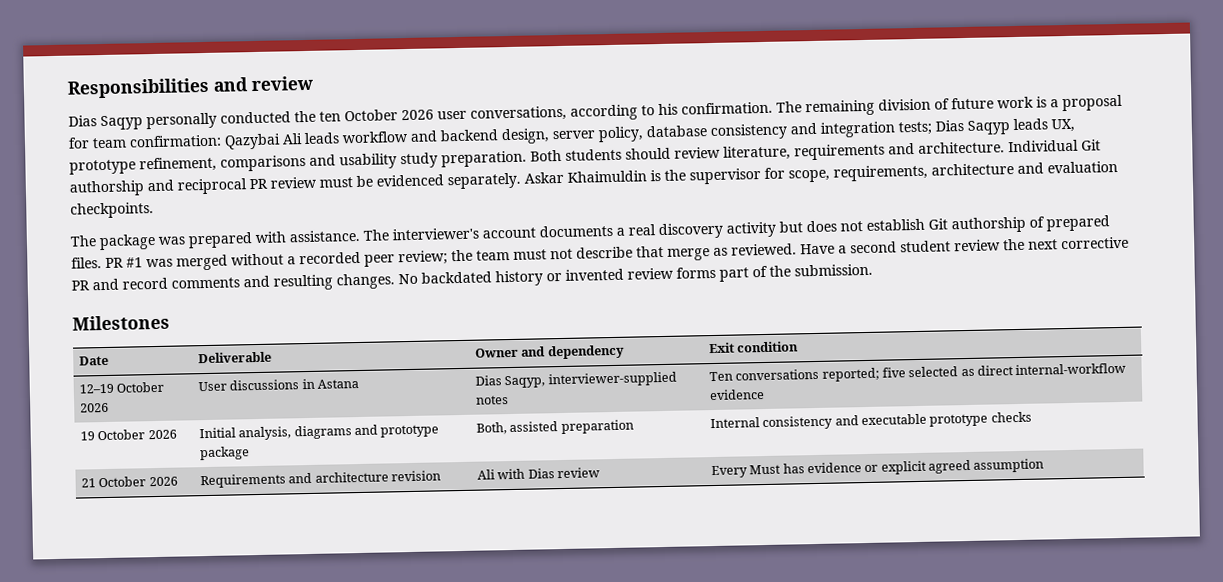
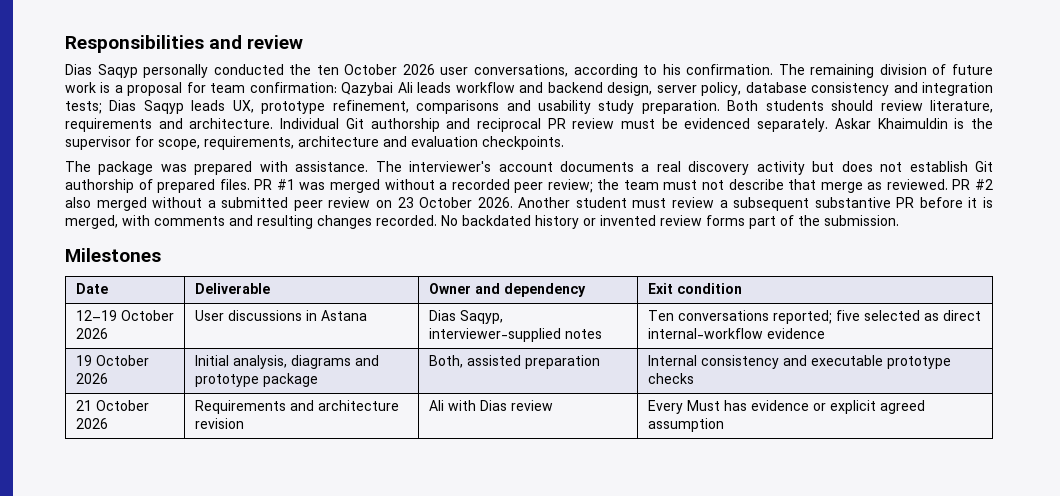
[800,236,1129,255] [71,277,168,291] Have a second student review the next corrective PR and record -> [952,179,994,190] [65,197,993,211] [65,215,150,229] PR #2 also merged without a submitted peer review on 23 October 2026. Another student must review a subsequent substantive PR before it is merged, with
[336,273,395,290] changes. -> [317,215,437,229] changes recorded.

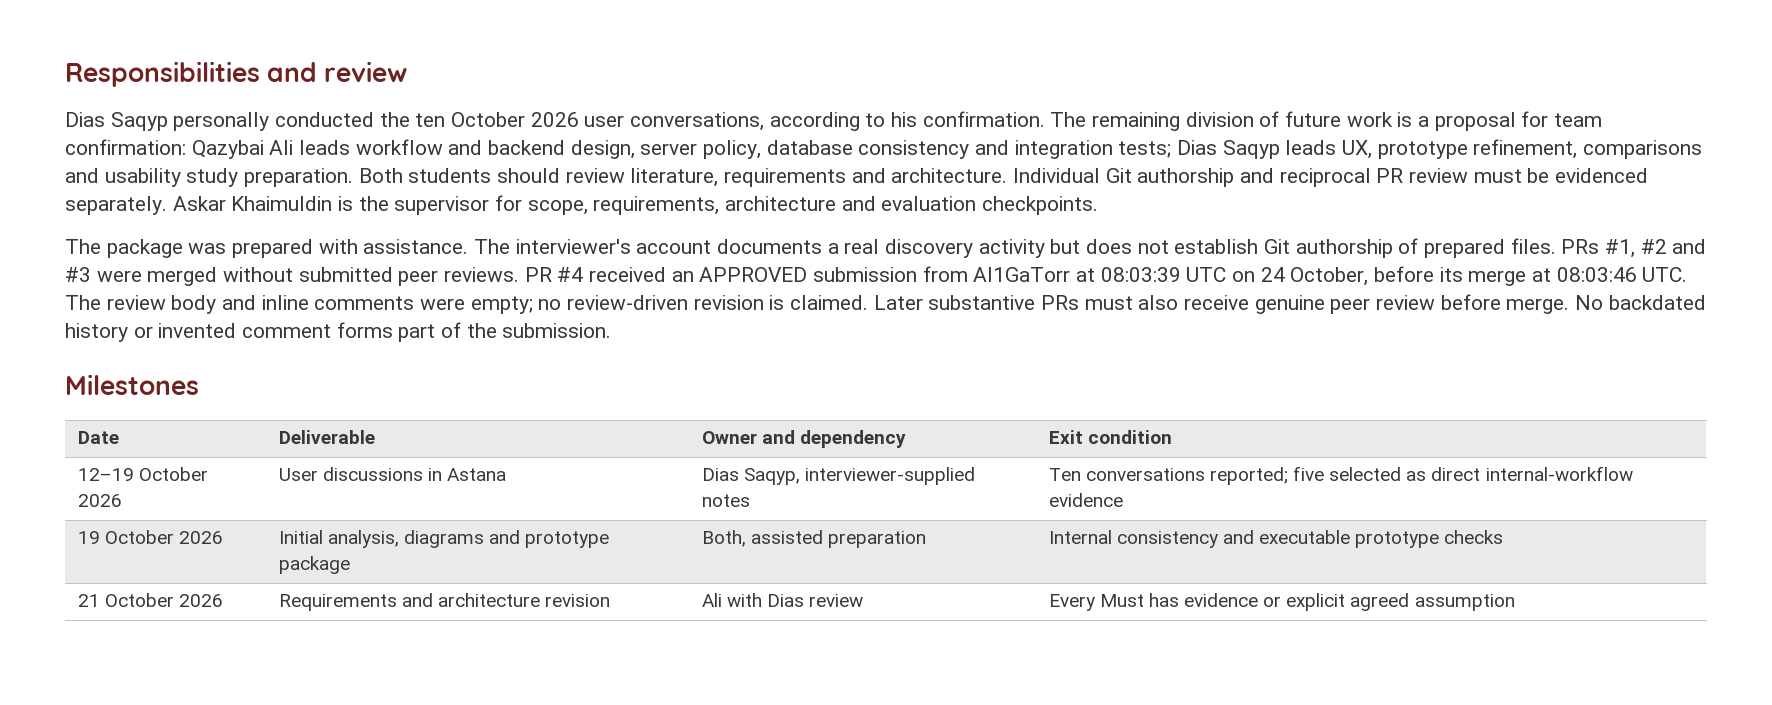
[254,179,994,193] [65,197,993,211] [65,215,437,229] PR #1 was merged without a recorded peer review; the team must not describe that merge as reviewed. PR #2 also merged without a submitted peer review on 23 October 2026. Another student must review a subsequent substantive PR before it is merged, with comments and resulting changes recorded. -> [1561,239,1707,258] [65,266,1688,286] [65,294,1570,314] PRs #1, #2 and #3 were merged without submitted peer reviews. PR #4 received an APPROVED submission from Al1GaTorr at 08:03:39 UTC on 24 October, before its merge at 08:03:46 UTC. The review body and inline comments were empty; no review-driven revision is claimed. Later substantive PRs must also receive genuine peer review before merge.
[660,215,702,226] review -> [242,324,332,338] comment

